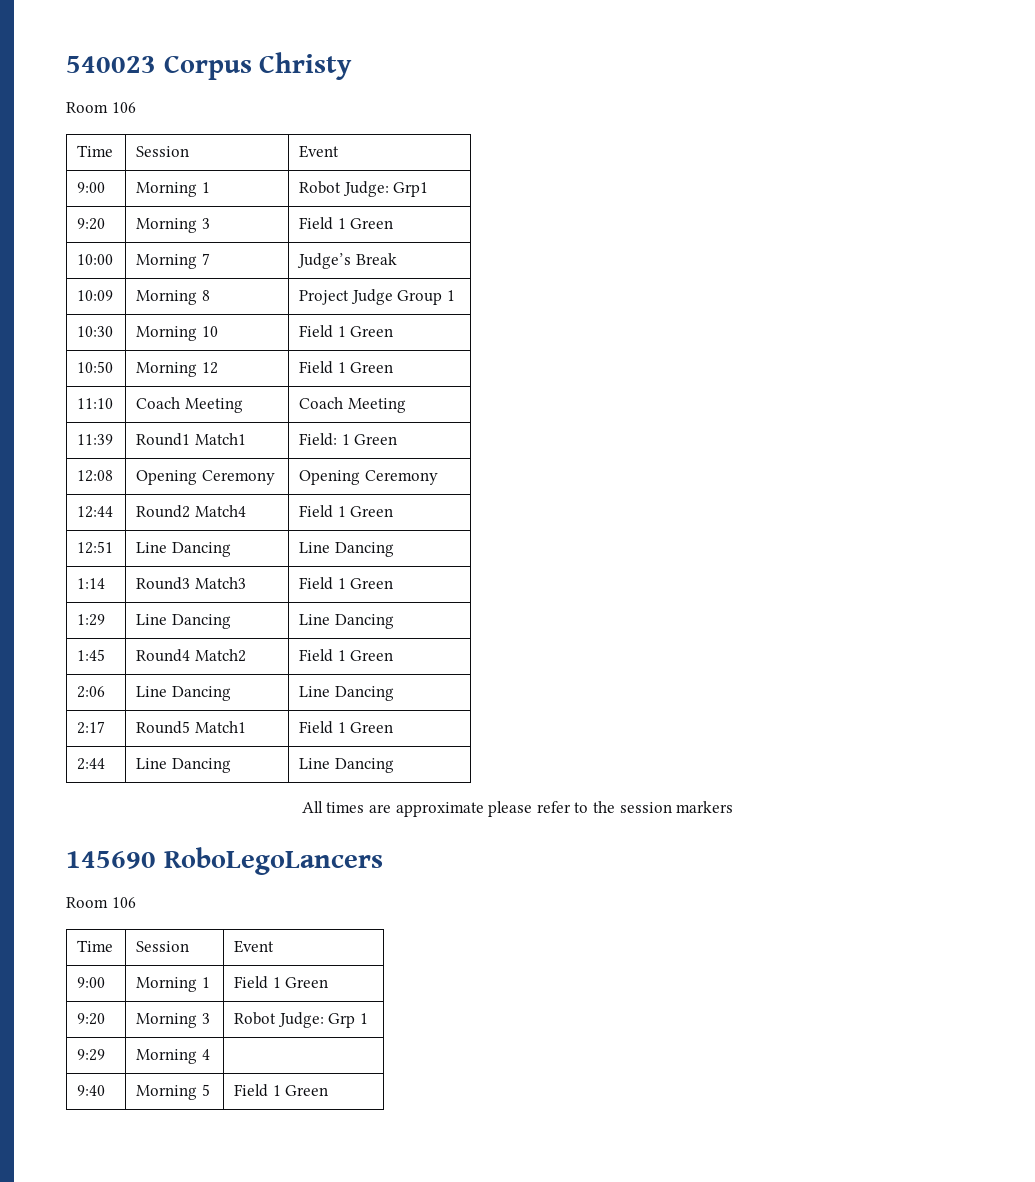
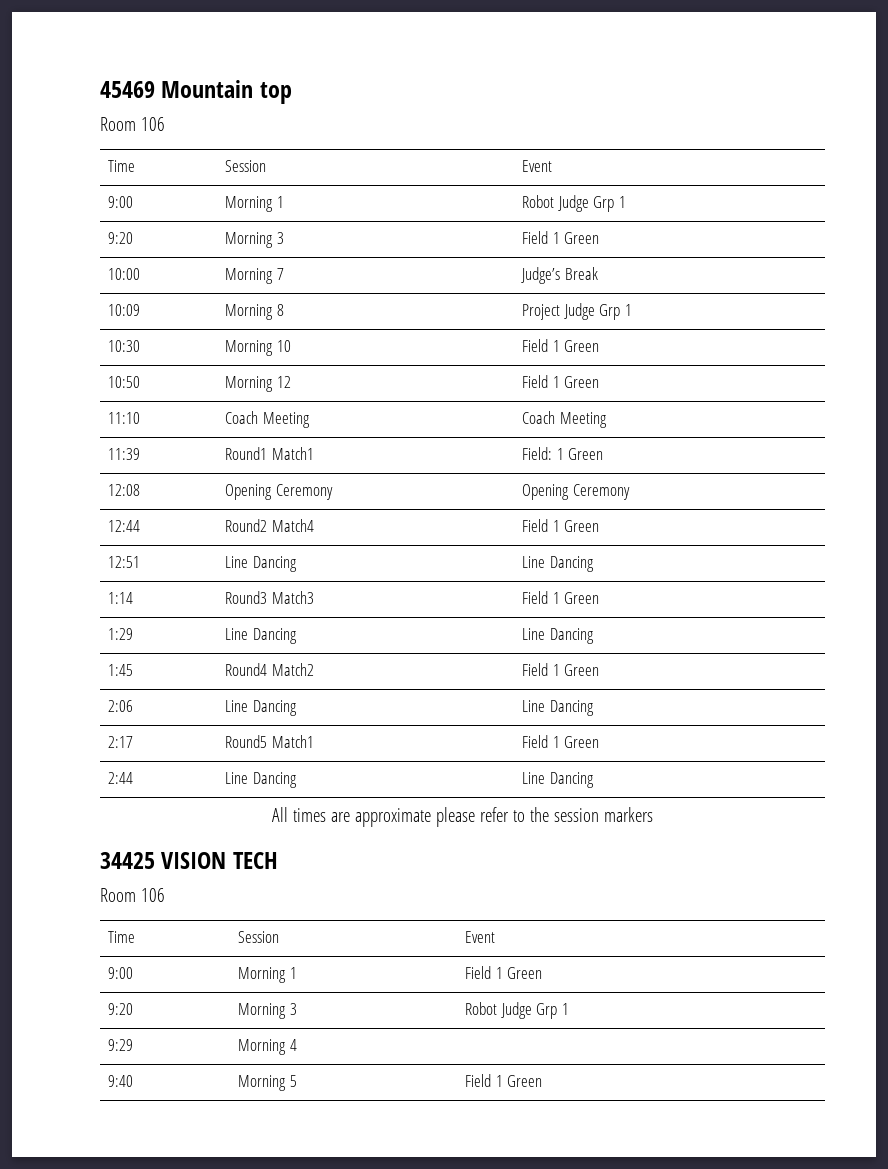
[66,52,353,80] 540023 Corpus Christy -> [100,80,292,104] 45469 Mountain top
[342,181,429,197] Judge: Grp1 -> [557,195,626,212] Judge Grp 1
[397,290,443,305] Group -> [599,304,621,320] Grp
[66,847,383,875] 145690 RoboLegoLancers -> [100,852,278,869] 34425 VISION TECH
[277,1012,324,1028] Judge: -> [500,1002,532,1019] Judge

